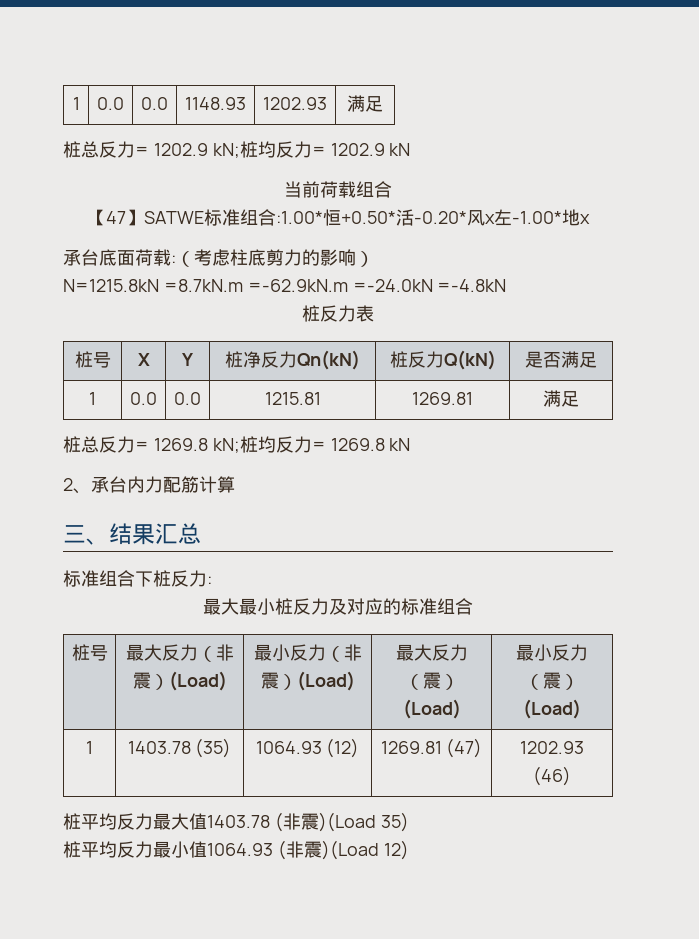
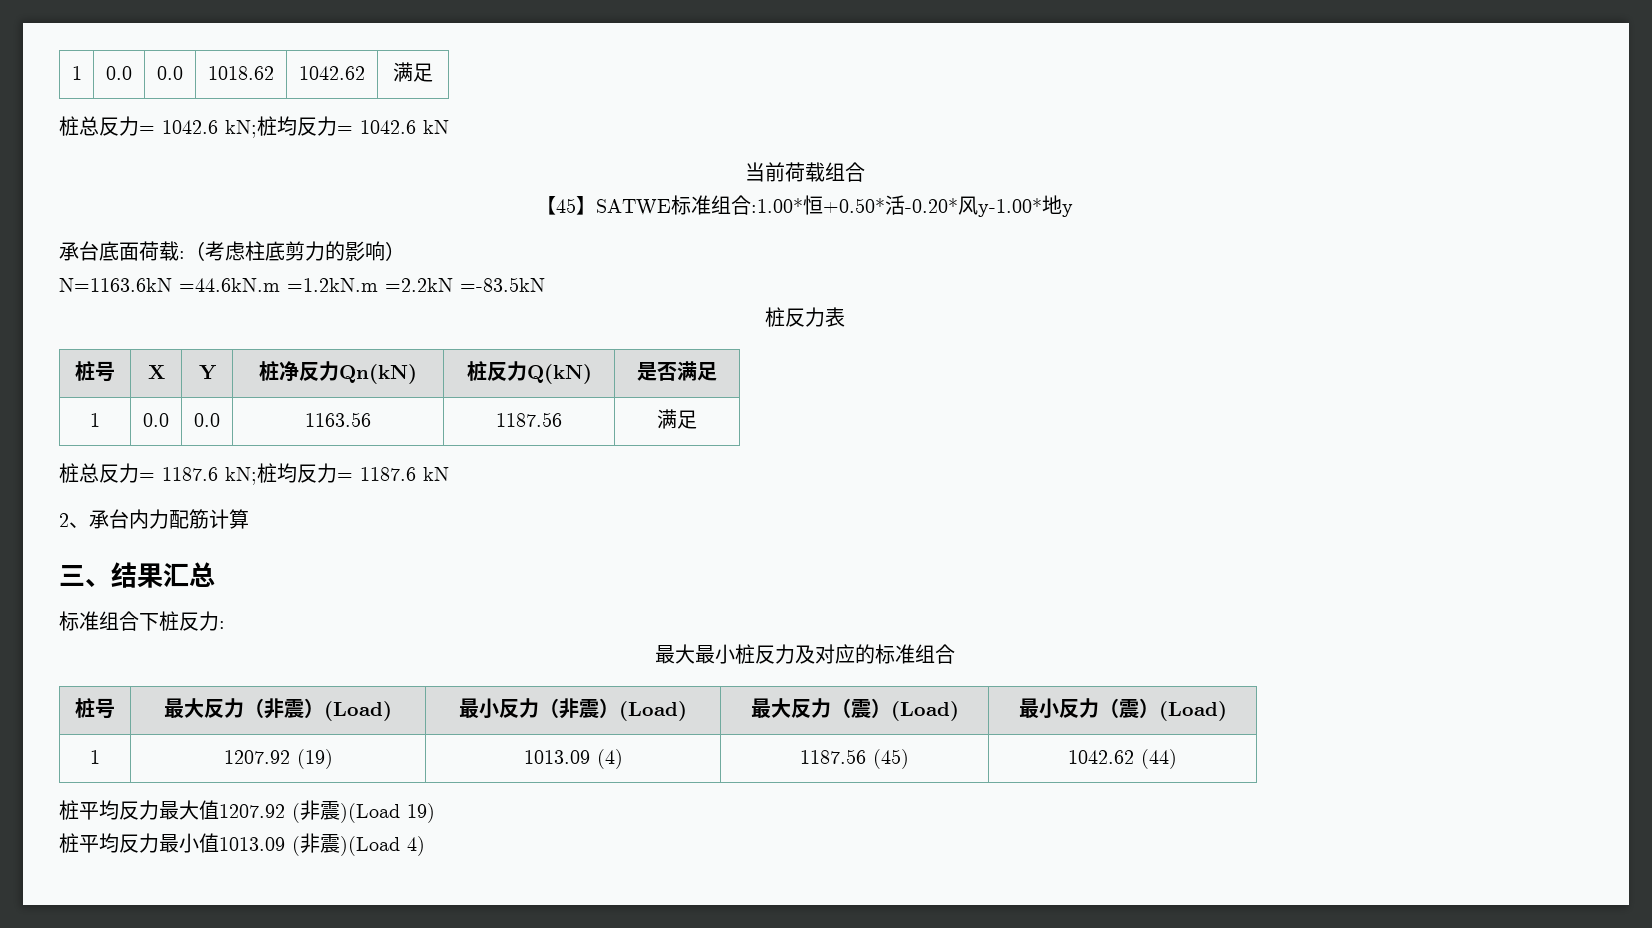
[72,97,80,110] [97,97,124,110] [141,97,168,110] [185,97,246,110] [263,97,327,110] [347,95,383,112] [63,141,385,158] 1 | 0.0 | 0.0 | 1148.93 | 1202.93 | 满足 // 桩总反力= 1202.9 kN;桩均反力= 1202.9 -> [71,66,82,80] [106,66,132,80] [157,66,183,80] [208,66,274,80] [299,66,365,80] [393,62,433,82] [59,116,416,138] 1 | 0.0 | 0.0 | 1018.62 | 1042.62 | 满足 // 桩总反力= 1042.6 kN;桩均反力= 1042.6
[105,211,126,224] 47 -> [556,198,576,213] 45
[484,209,590,226] x左-1.00*地x -> [978,195,1073,217] y-1.00*地y
[63,279,507,292] N=1215.8kN =8.7kN.m =-62.9kN.m =-24.0kN =-4.8kN -> [59,277,545,292] N=1163.6kN =44.6kN.m =1.2kN.m =2.2kN =-83.5kN
[264,392,321,405] [412,392,473,405] [543,390,579,407] [63,436,385,453] 1215.81 | 1269.81 | 满足 // 桩总反力= 1269.8 kN;桩均反力= 1269.8 -> [305,412,371,427] [495,412,562,427] [657,409,697,429] [59,463,416,485] 1163.56 | 1187.56 | 满足 // 桩总反力= 1187.6 kN;桩均反力= 1187.6
[127,738,232,758] [255,738,360,758] [380,738,483,758] [520,741,584,754] [533,766,571,786] 1403.78 (35) | 1064.93 (12) | 1269.81 (47) | 1202.93 (46) -> [223,749,333,769] [523,749,623,769] [800,749,909,769] [1068,749,1177,769] 1207.92 (19) | 1013.09 (4) | 1187.56 (45) | 1042.62 (44)
[207,812,409,832] 1403.78 (非震)(Load 35) -> [219,800,435,823] 1207.92 (非震)(Load 19)
[207,840,409,860] 1064.93 (非震)(Load 12) -> [219,833,425,856] 1013.09 (非震)(Load 4)

